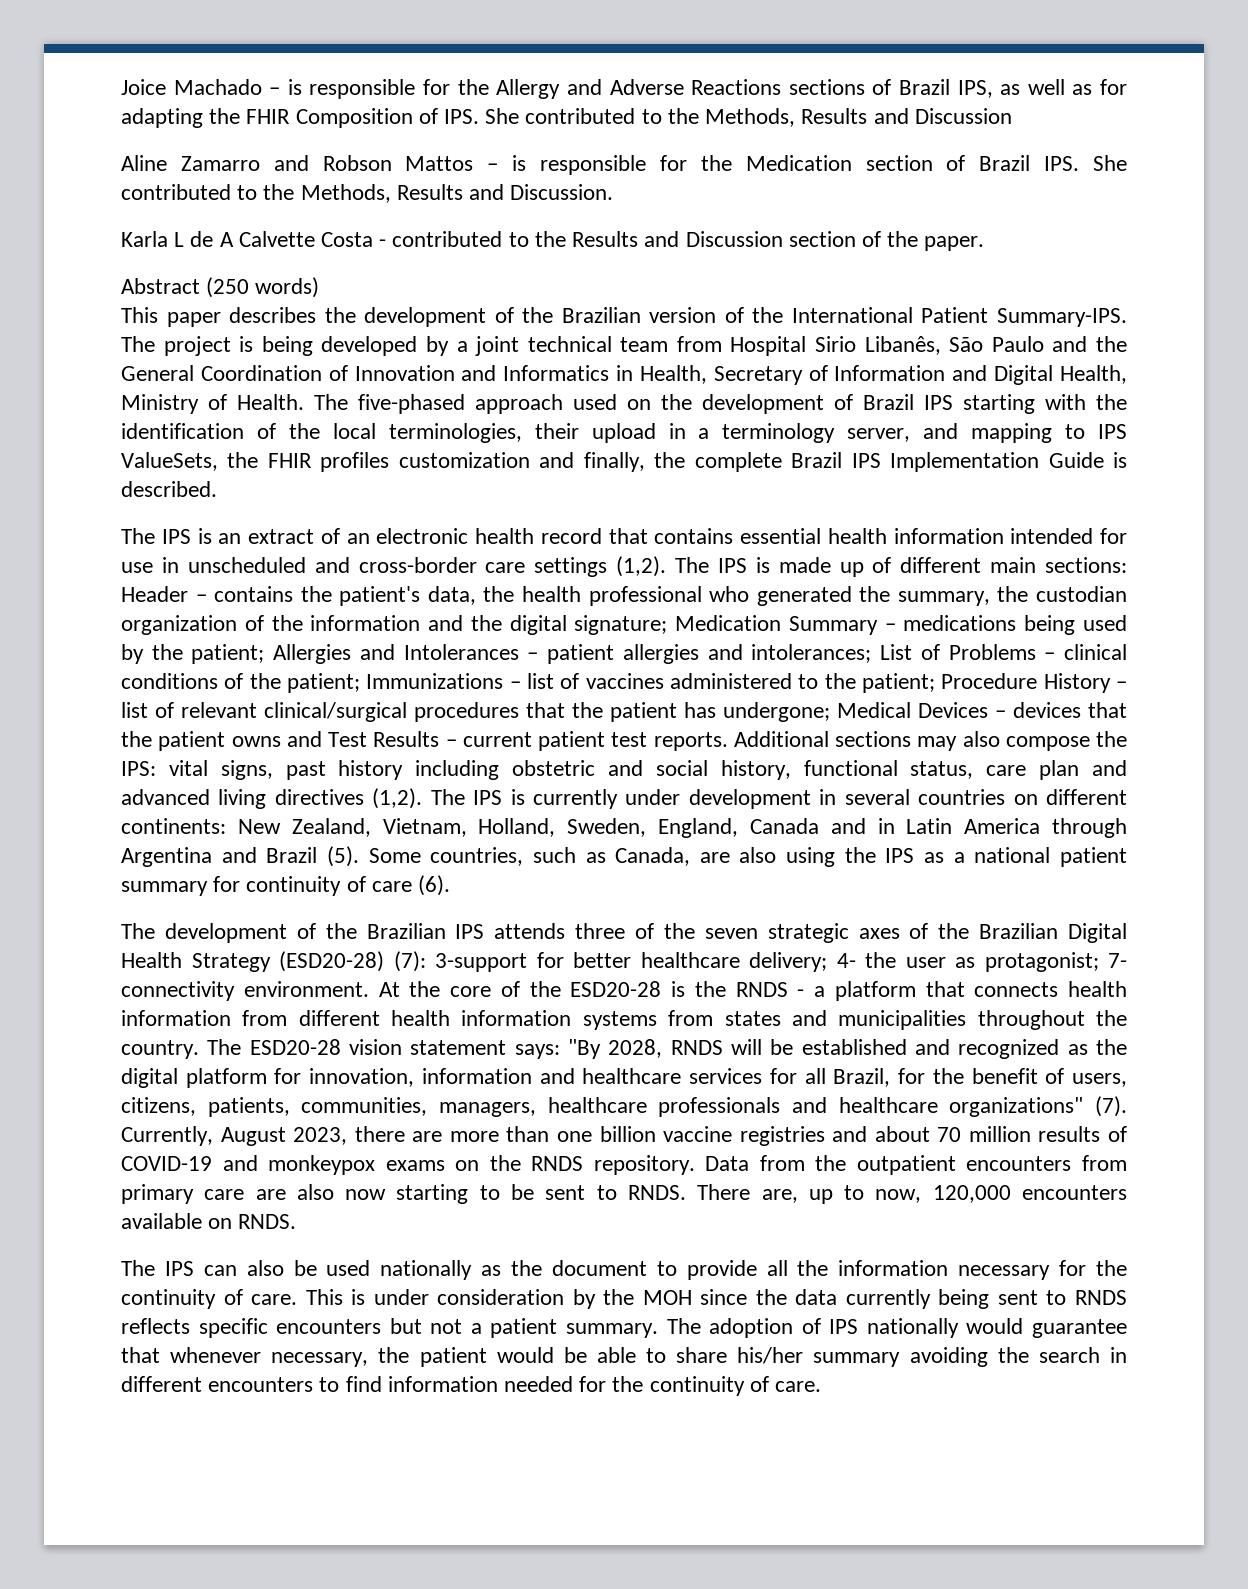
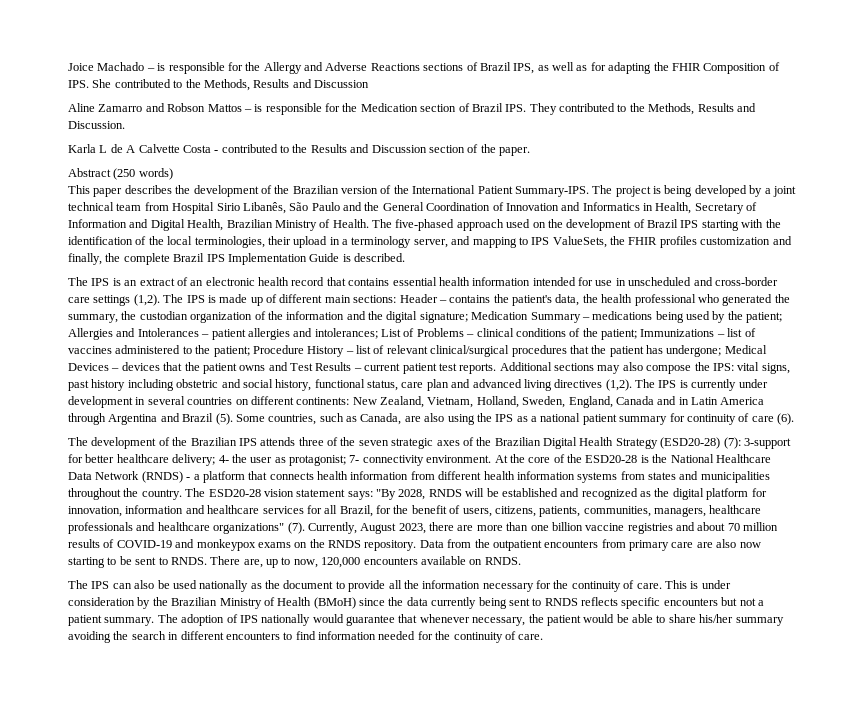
[1093,155,1127,171] She -> [529,103,557,115] They
(1127, 374) none -> [226,219,273,228] Brazilian
[735,982,788,997] RNDS -> [670,454,771,463] [68,471,183,483] National Healthcare Data Network (RNDS)
[642,1290,692,1305] MOH -> [171,597,356,609] Brazilian Ministry of Health (BMoH)

